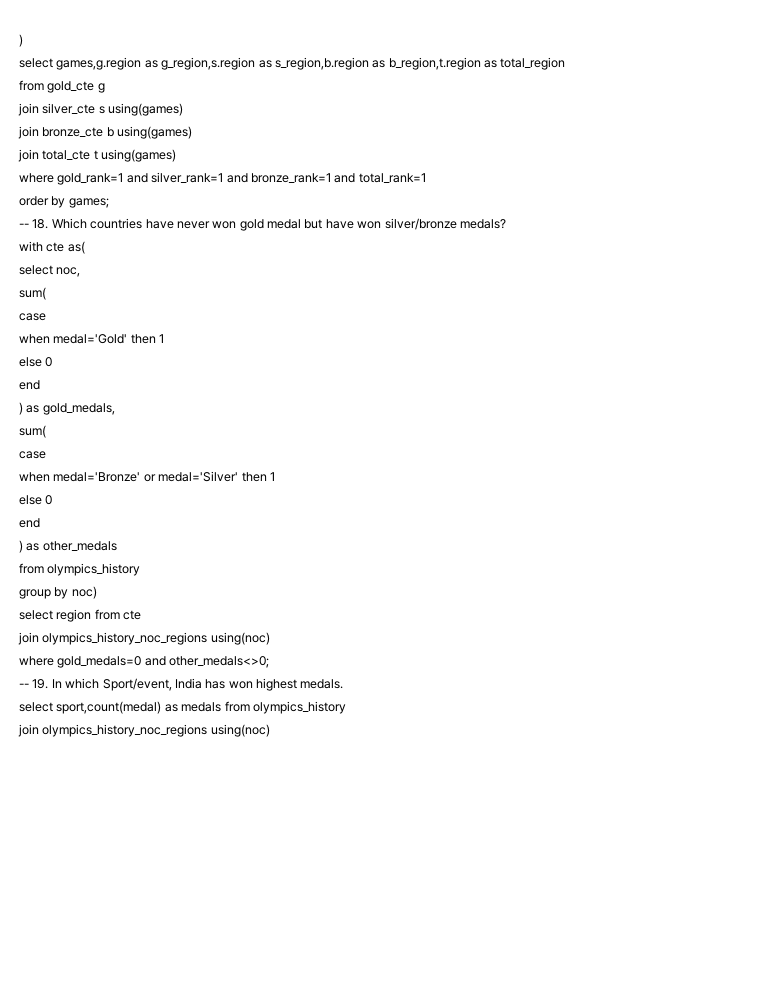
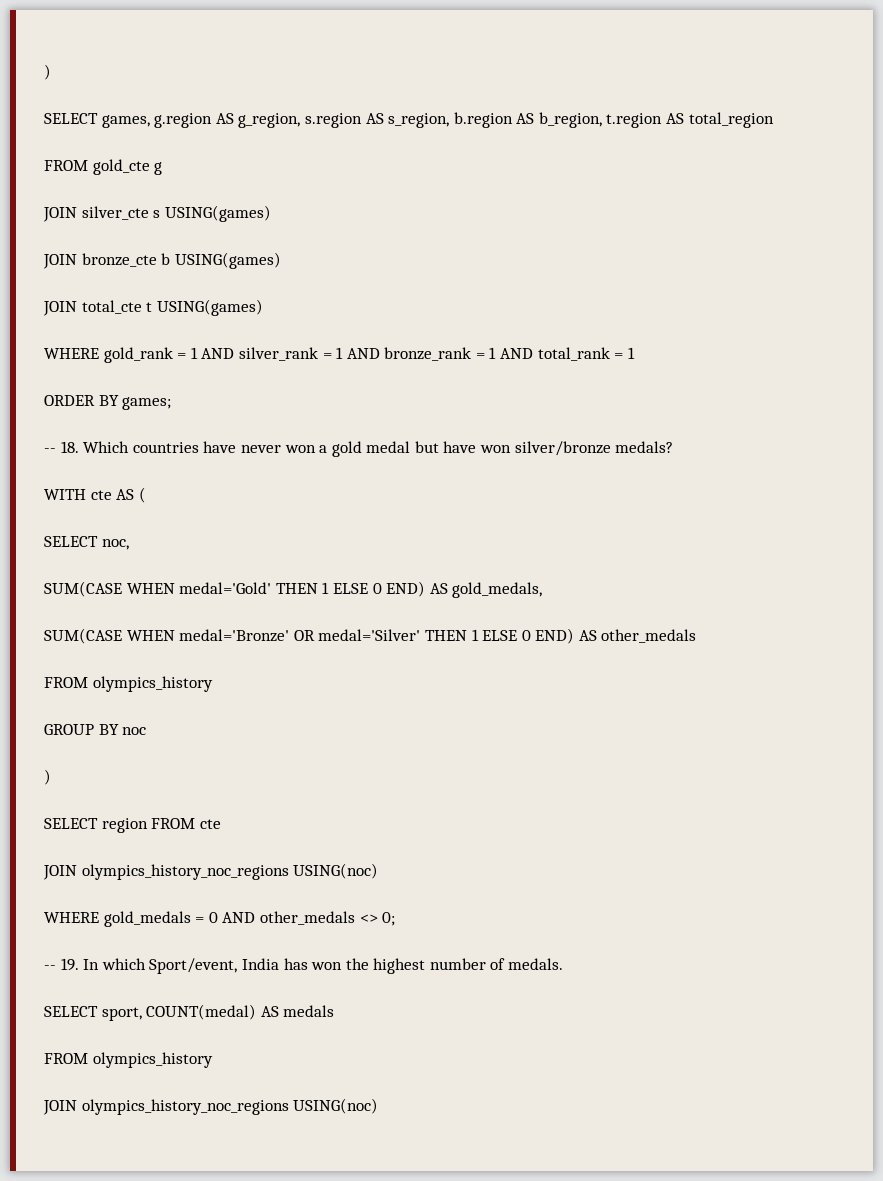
[19,34,23,47] [19,57,497,70] ) // select games,g.region as g_region,s.region as s_region,b.region as b_region,t.region as -> [44,64,51,80] [44,112,685,128] ) // SELECT games, g.region AS g_region, s.region AS s_region, b.region AS b_region, t.region AS
[19,80,44,91] from -> [44,160,88,171] FROM
[18,103,39,116] join -> [43,207,77,222] JOIN
[108,103,184,116] [18,126,193,139] [18,149,177,162] [19,172,426,185] [19,196,66,208] using(games) // join bronze_cte b using(games) // join total_cte t using(games) // where gold_rank=1 and silver_rank=1 and bronze_rank=1 and total_rank=1 // order by -> [164,205,271,222] [43,252,281,269] [43,299,263,316] [44,347,635,363] [44,395,119,406] USING(games) // JOIN bronze_cte b USING(games) // JOIN total_cte t USING(games) // WHERE gold_rank = 1 AND silver_rank = 1 AND bronze_rank = 1 AND total_rank = 1 // ORDER BY
(237, 225) none -> [319,445,328,453] a
[19,241,85,254] [19,265,81,277] [19,287,46,300] [19,313,46,321] [19,334,165,344] [19,357,53,367] [19,380,40,390] [19,402,115,415] [19,425,46,438] [19,451,46,459] [19,471,275,482] [19,495,53,505] [19,518,40,528] [19,540,117,553] [19,563,141,576] [19,586,97,599] [19,609,142,622] [18,632,270,645] [19,656,270,668] with cte as( // select noc, // sum( // case // when medal='Gold' then 1 // else 0 // end // ) as gold_medals, // sum( // case // when medal='Bronze' or medal='Silver' then 1 // else 0 // end // ) as other_medals // from olympics_history // group by noc) // select region from cte // join olympics_history_noc_regions using(noc) // where gold_medals=0 and other_medals<>0; -> [44,487,146,503] [44,536,129,550] [44,581,543,598] [44,628,697,644] [44,676,213,692] [44,724,147,735] [44,769,51,785] [44,818,221,833] [43,863,379,880] [44,911,396,927] WITH cte AS ( // SELECT noc, // SUM(CASE WHEN medal='Gold' THEN 1 ELSE 0 END) AS gold_medals, // SUM(CASE WHEN medal='Bronze' OR medal='Silver' THEN 1 ELSE 0 END) AS other_medals // FROM olympics_history // GROUP BY noc // ) // SELECT region FROM cte // JOIN olympics_history_noc_regions USING(noc) // WHERE gold_medals = 0 AND other_medals <> 0;
[256,678,344,691] [19,701,178,714] highest medals. // select sport,count(medal) as -> [345,958,564,974] [44,1004,279,1021] the highest number of medals. // SELECT sport, COUNT(medal) AS
[224,701,346,714] [18,724,270,737] from olympics_history // join olympics_history_noc_regions using(noc) -> [44,1052,213,1068] [43,1098,379,1115] // FROM olympics_history // JOIN olympics_history_noc_regions USING(noc)

